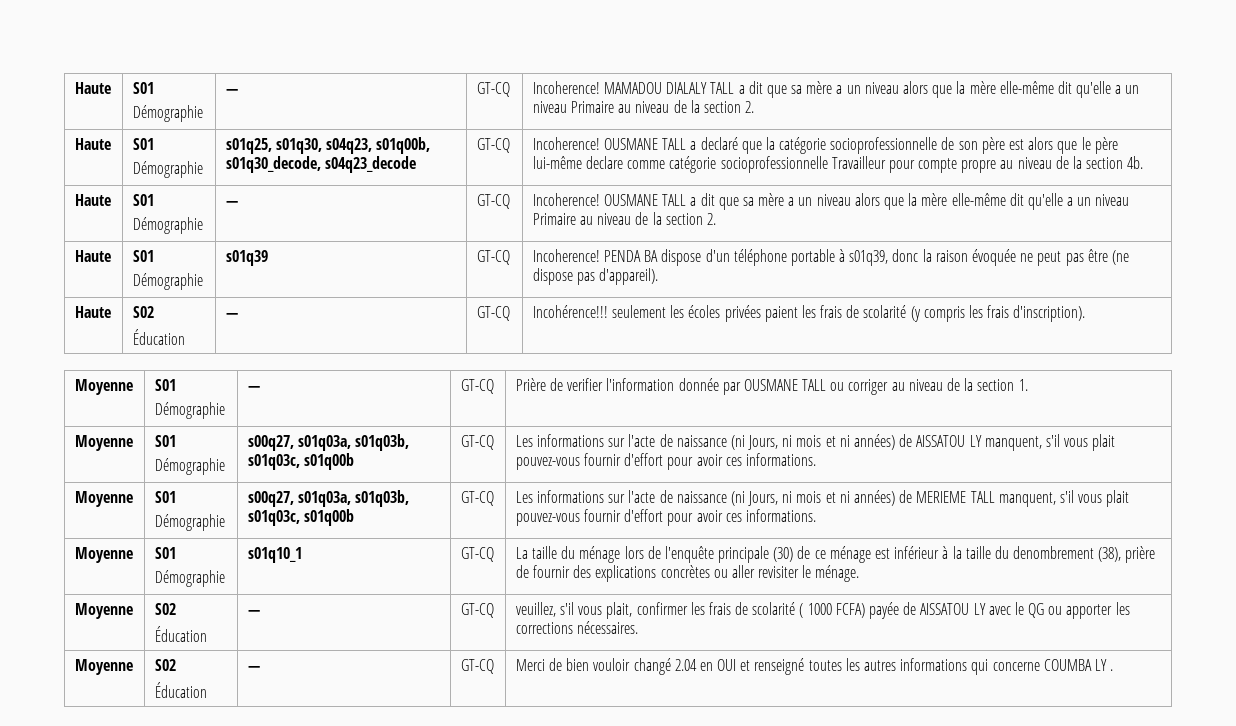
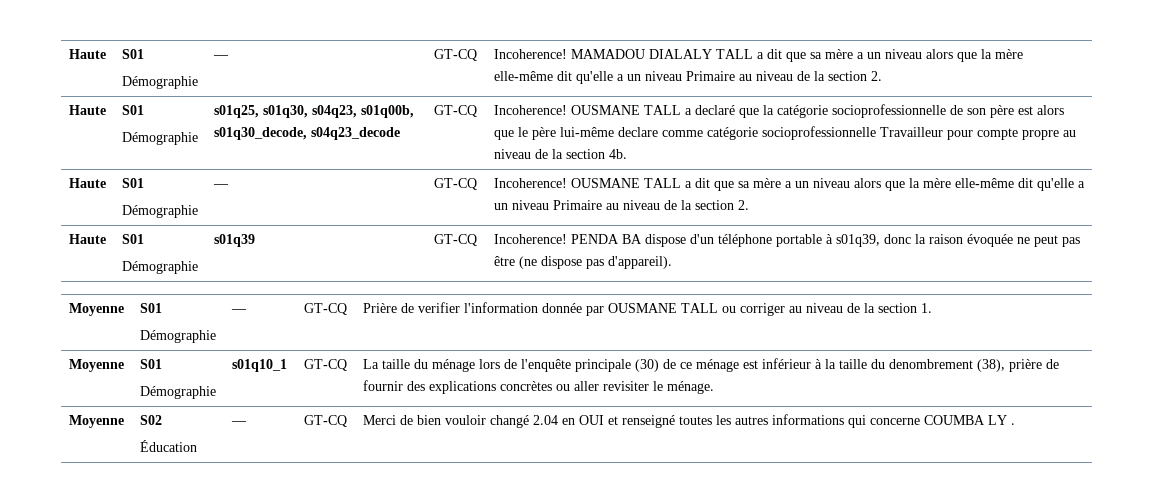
[74,306,111,318] [132,306,154,318] [132,329,185,345] [225,313,238,318] [476,306,510,321] [532,305,1086,322] // Haute | S02 // Éducation | — | GT-CQ | Incohérence!!! seulement les écoles privées paient les frais de scolarité (y compris les frais d'inscription). -> (672, 262) none
[154,458,225,475] [247,434,410,451] [247,453,354,470] [460,435,494,450] [515,434,1116,451] [515,453,816,470] [74,491,133,507] [154,491,176,503] [154,514,225,531] [247,490,410,507] [247,509,354,526] [460,491,494,506] [515,490,1130,507] [515,509,816,526] [74,547,133,563] [154,547,176,559] // Démographie | s00q27, s01q03a, s01q03b, s01q03c, s01q00b | GT-CQ | Les informations sur l'acte de naissance (ni Jours, ni mois et ni années) de AISSATOU LY manquent, s'il vous plait pouvez-vous fournir d'effort pour avoir ces informations. // Moyenne | S01 // Démographie | s00q27, s01q03a, s01q03b, s01q03c, s01q00b | GT-CQ | Les informations sur l'acte de naissance (ni Jours, ni mois et ni années) de MERIEME TALL manquent, s'il vous plait pouvez-vous fournir d'effort pour avoir ces informations. // Moyenne | S01 -> (162, 364) none
[154,626,207,642] [247,610,260,615] [460,603,494,618] [515,602,1130,619] [515,621,638,634] [74,659,133,675] [154,659,176,671] // Éducation | — | GT-CQ | veuillez, s'il vous plait, confirmer les frais de scolarité ( 1000 FCFA) payée de AISSATOU LY avec le QG ou apporter les corrections nécessaires. // Moyenne | S02 -> (162, 420) none

